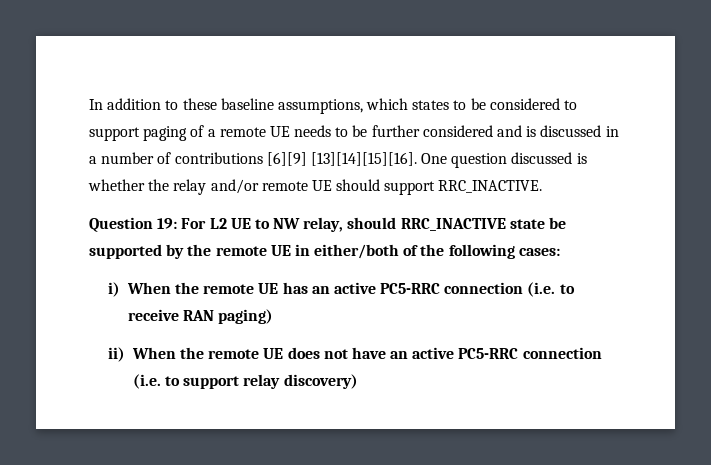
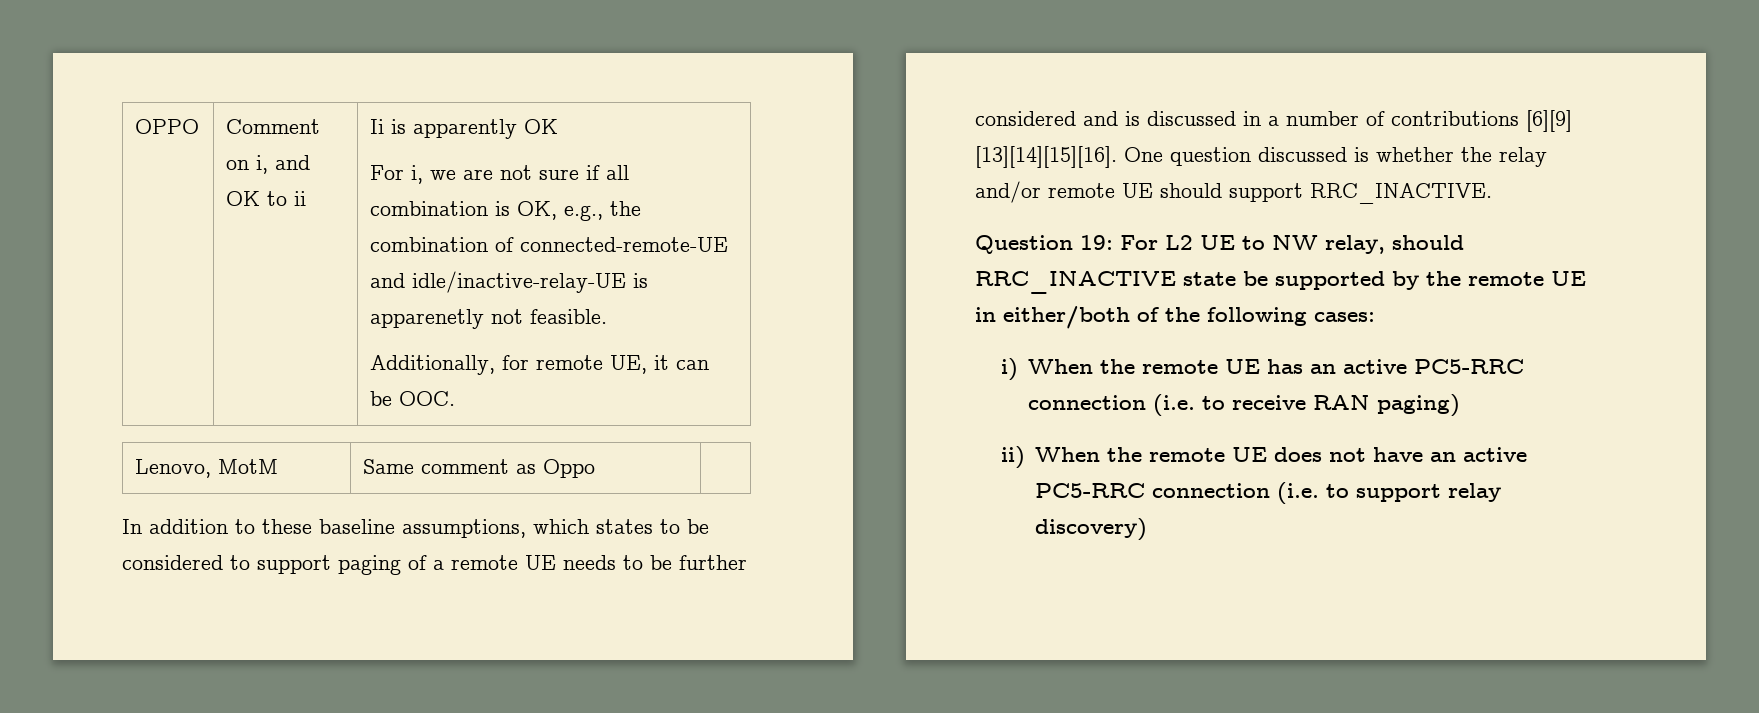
(89, 104) none -> [135,119,200,134] [226,119,321,134] [226,155,311,174] [226,191,307,206] [370,119,559,139] [370,165,630,184] [370,201,642,221] [370,237,729,252] [370,271,649,293] [370,309,608,329] [370,355,710,375] [370,391,456,406] [135,459,279,478] [363,459,596,478] OPPO | Comment on i, and OK to ii | Ii is apparently OK // For i, we are not sure if all combination is OK, e.g., the combination of connected-remote-UE and idle/inactive-relay-UE is apparenetly not feasible. // Additionally, for remote UE, it can be OOC. // Lenovo, MotM | Same comment as Oppo | //

